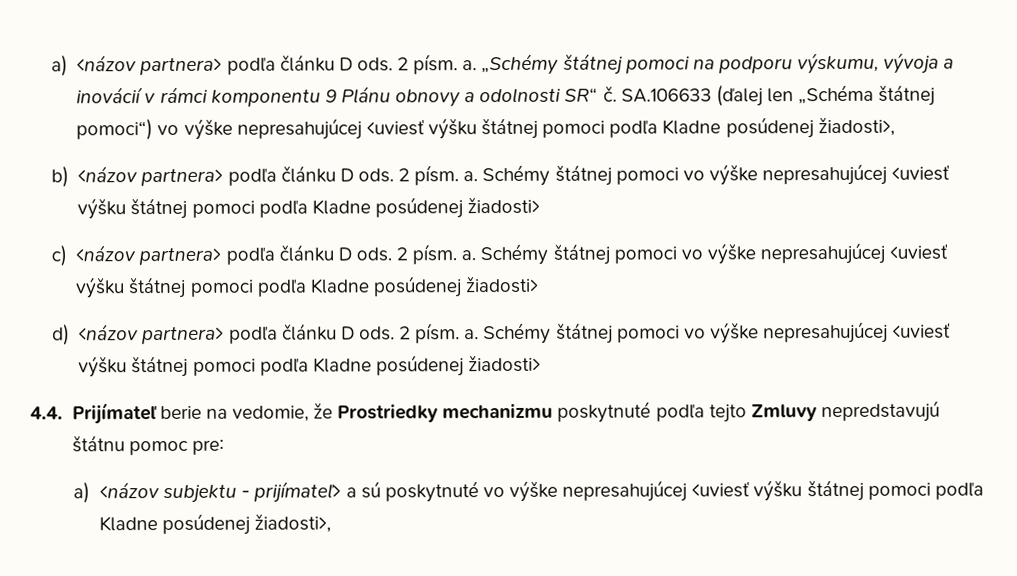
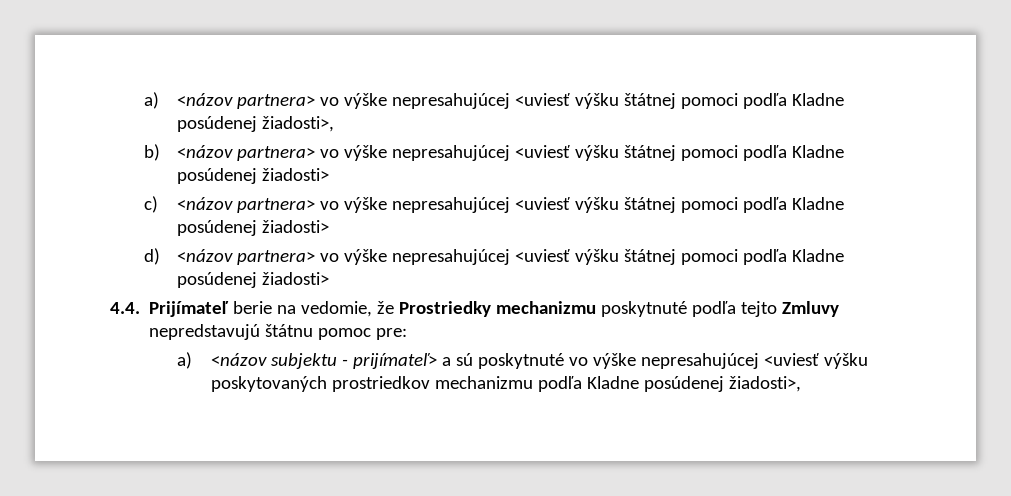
[226,52,955,76] [76,84,936,108] [76,119,154,141] podľa článku D ods. 2 písm. a. „Schémy štátnej pomoci na podporu výskumu, vývoja a inovácií v rámci komponentu 9 Plánu obnovy a odolnosti SR“ č. SA.106633 (ďalej len „Schéma štátnej pomoci“) -> (316, 101) none
[227,164,679,187] podľa článku D ods. 2 písm. a. Schémy štátnej pomoci -> (316, 153) none
[225,243,677,266] podľa článku D ods. 2 písm. a. Schémy štátnej pomoci -> (316, 205) none
[228,322,680,345] podľa článku D ods. 2 písm. a. Schémy štátnej pomoci -> (316, 257) none
[806,479,931,502] štátnej pomoci -> [210,376,533,392] poskytovaných prostriedkov mechanizmu

